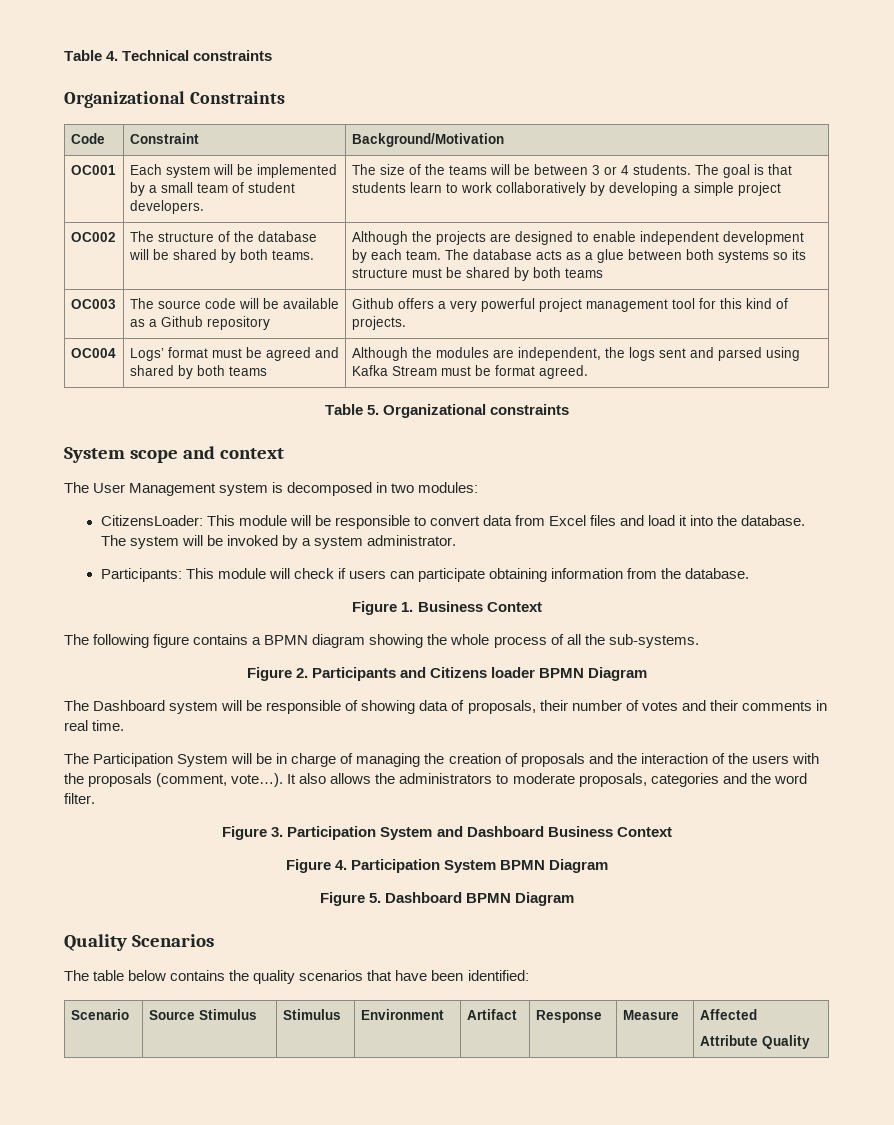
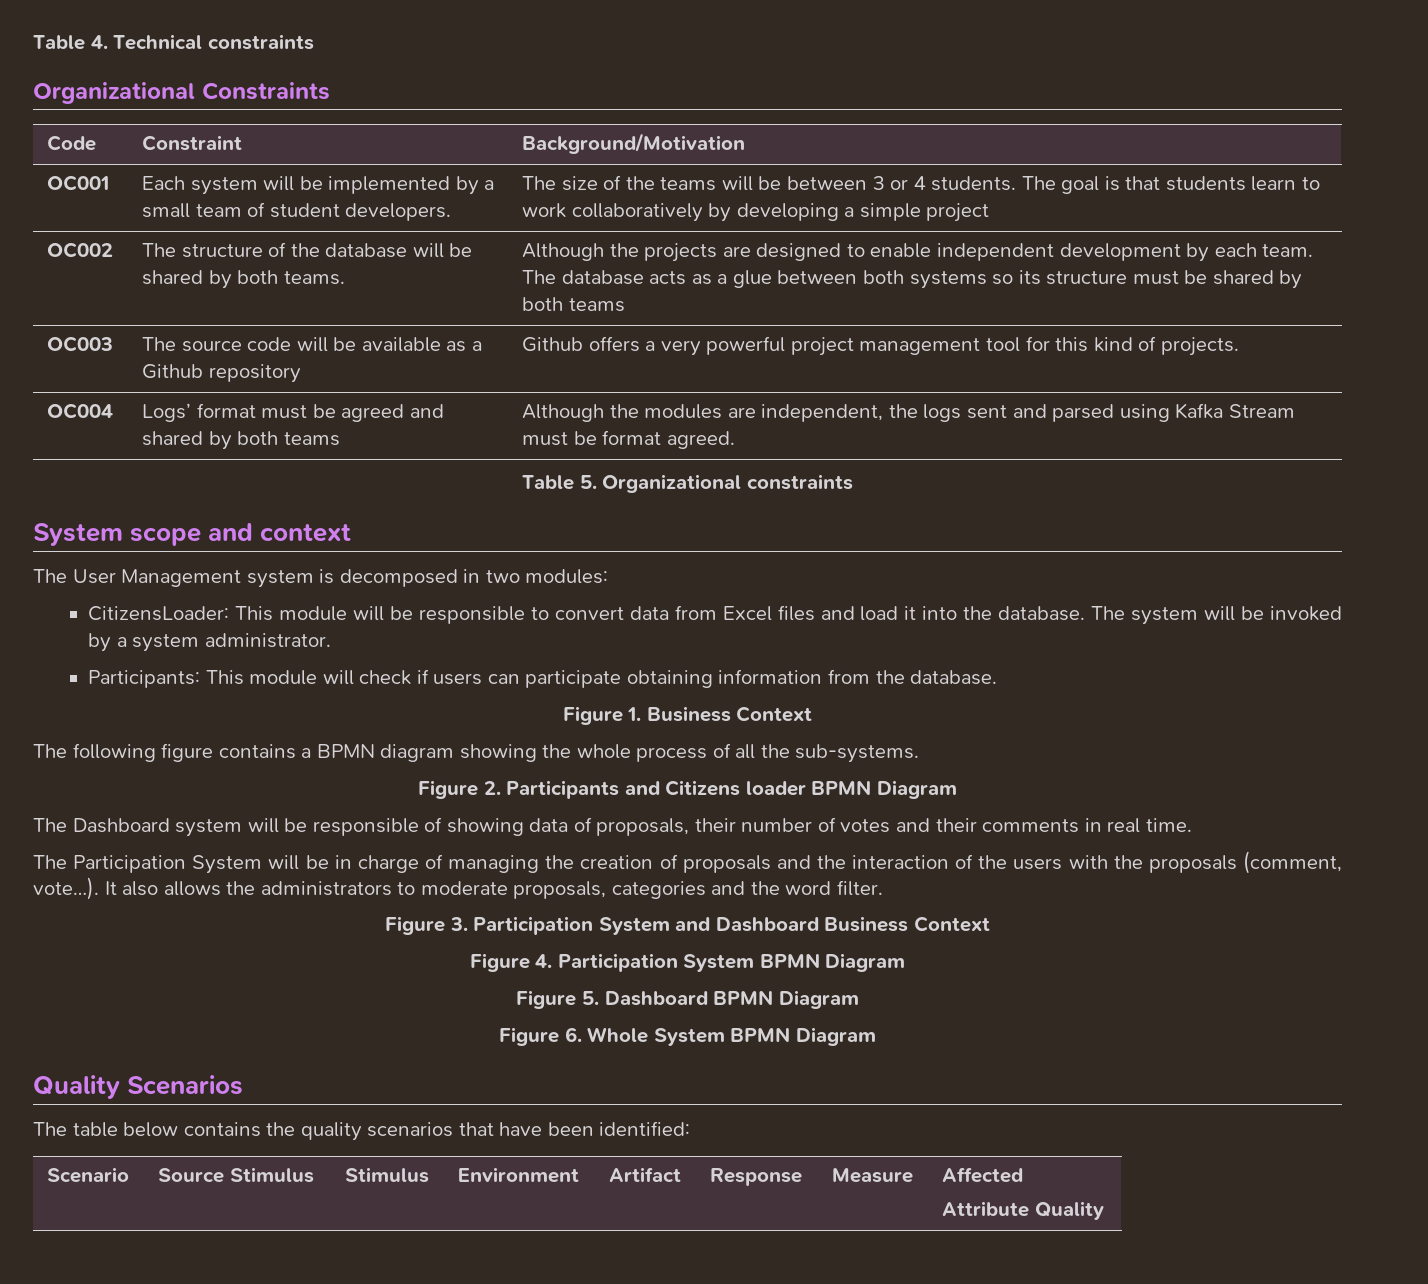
(575, 899) none -> [499,1027,876,1046] // Figure 6. Whole System BPMN Diagram

